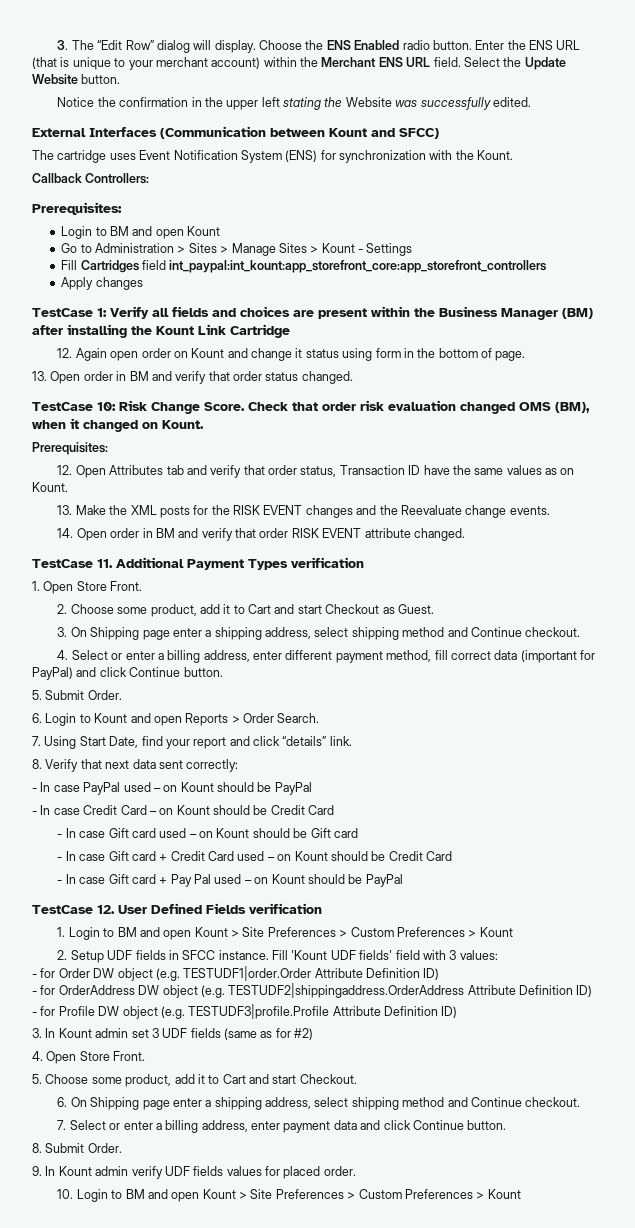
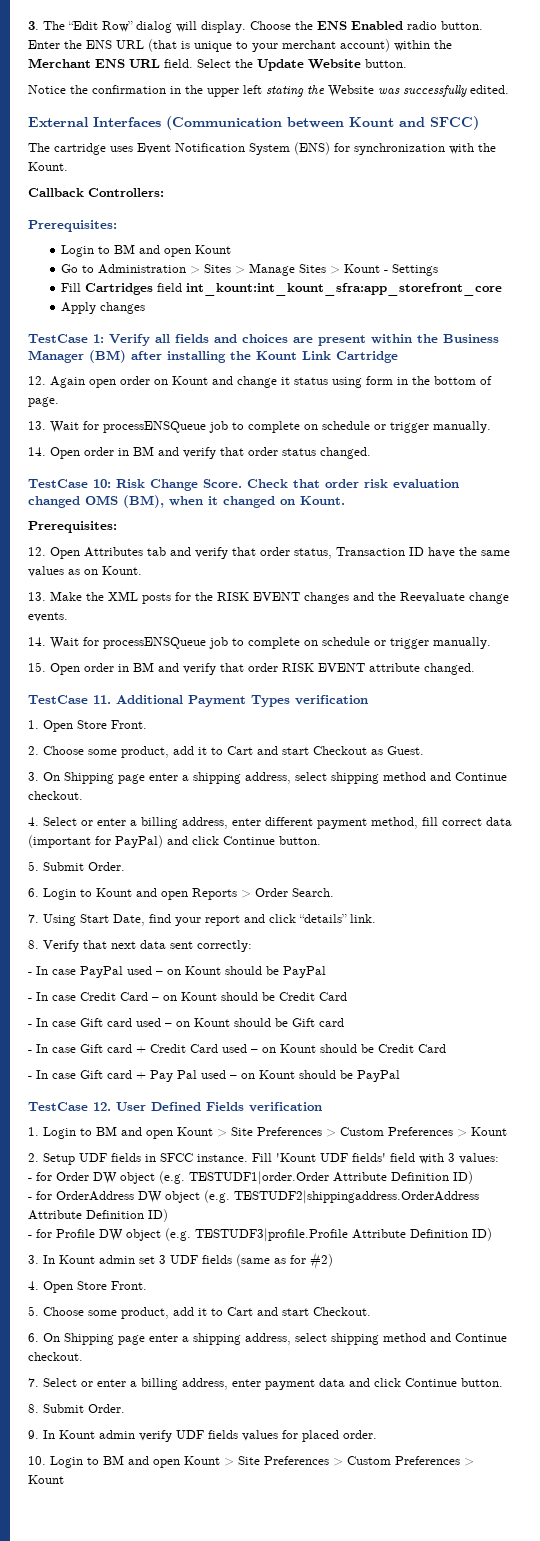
[169,260,547,273] int_paypal:int_kount:app_storefront_core:app_storefront_controllers -> [186,283,503,296] int_kount:int_kount_sfra:app_storefront_core
(47, 376) none -> [50,421,491,433] [28,447,46,456] Wait for processENSQueue job to complete on schedule or trigger manually. // 14.
(74, 533) none -> [50,637,491,649] [28,662,46,672] Wait for processENSQueue job to complete on schedule or trigger manually. // 15.

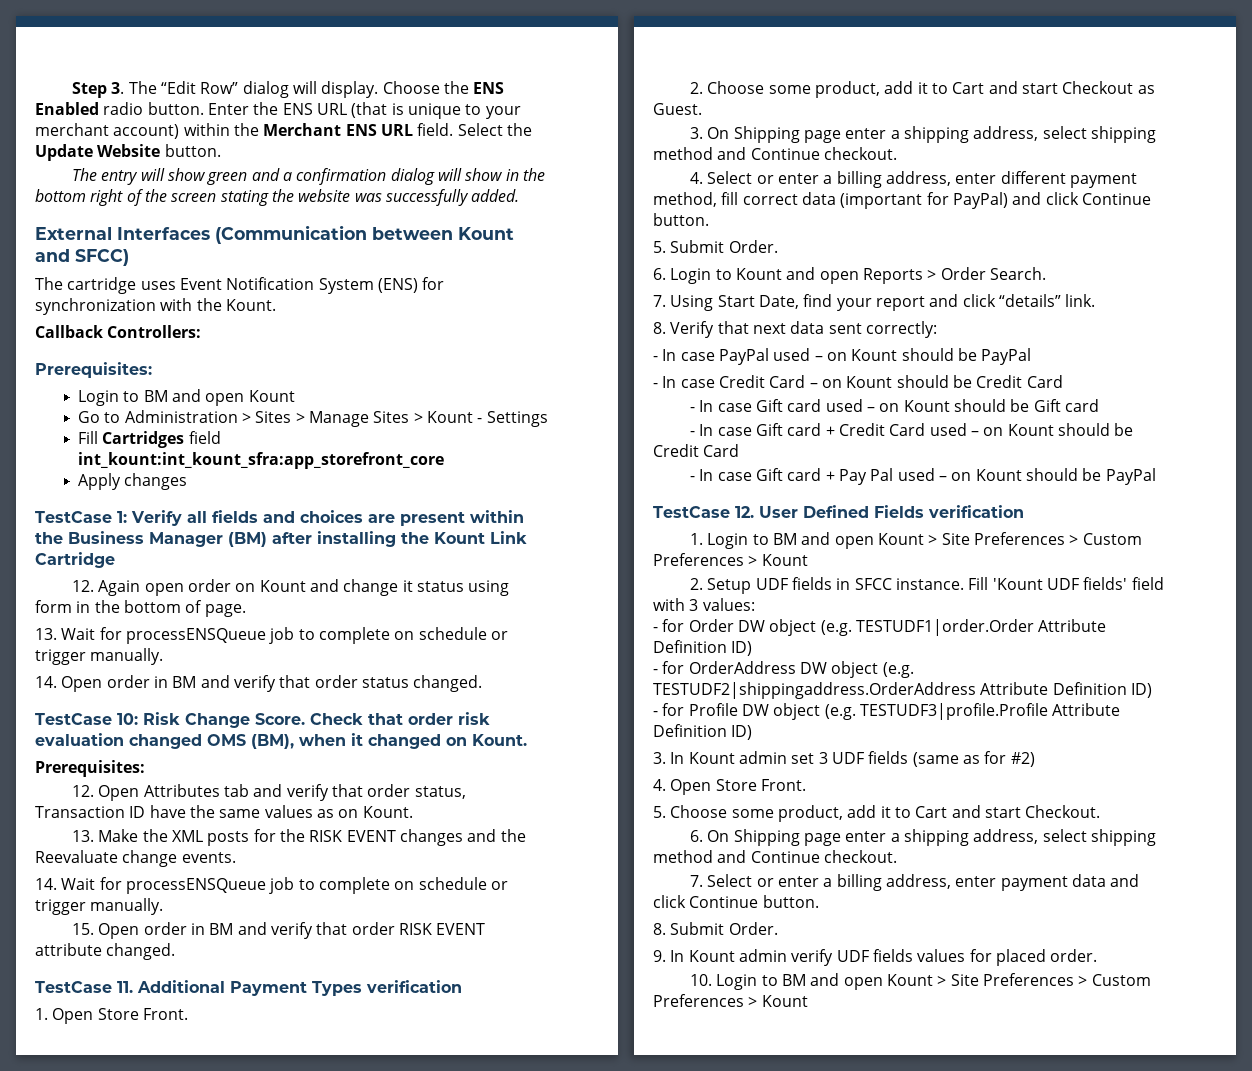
(28, 25) none -> [72,82,108,98] Step
[28,85,262,97] Notice the confirmation in the upper left -> [72,168,545,185] [35,189,217,206] The entry will show green and a confirmation dialog will show in the bottom right of the screen
[328,85,374,97] Website -> [298,189,351,202] website
[470,85,509,94] edited. -> [471,189,520,202] added.

